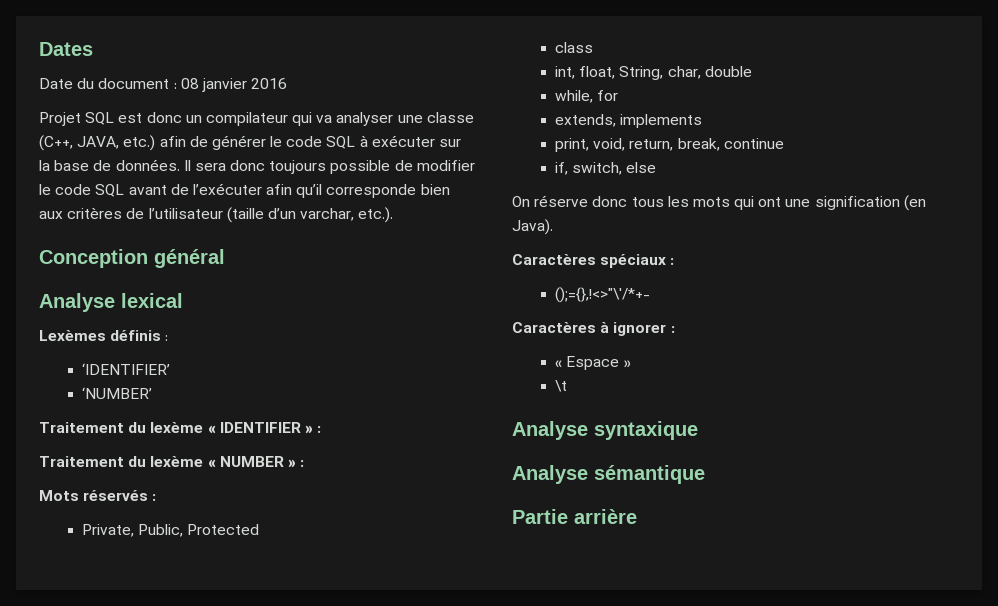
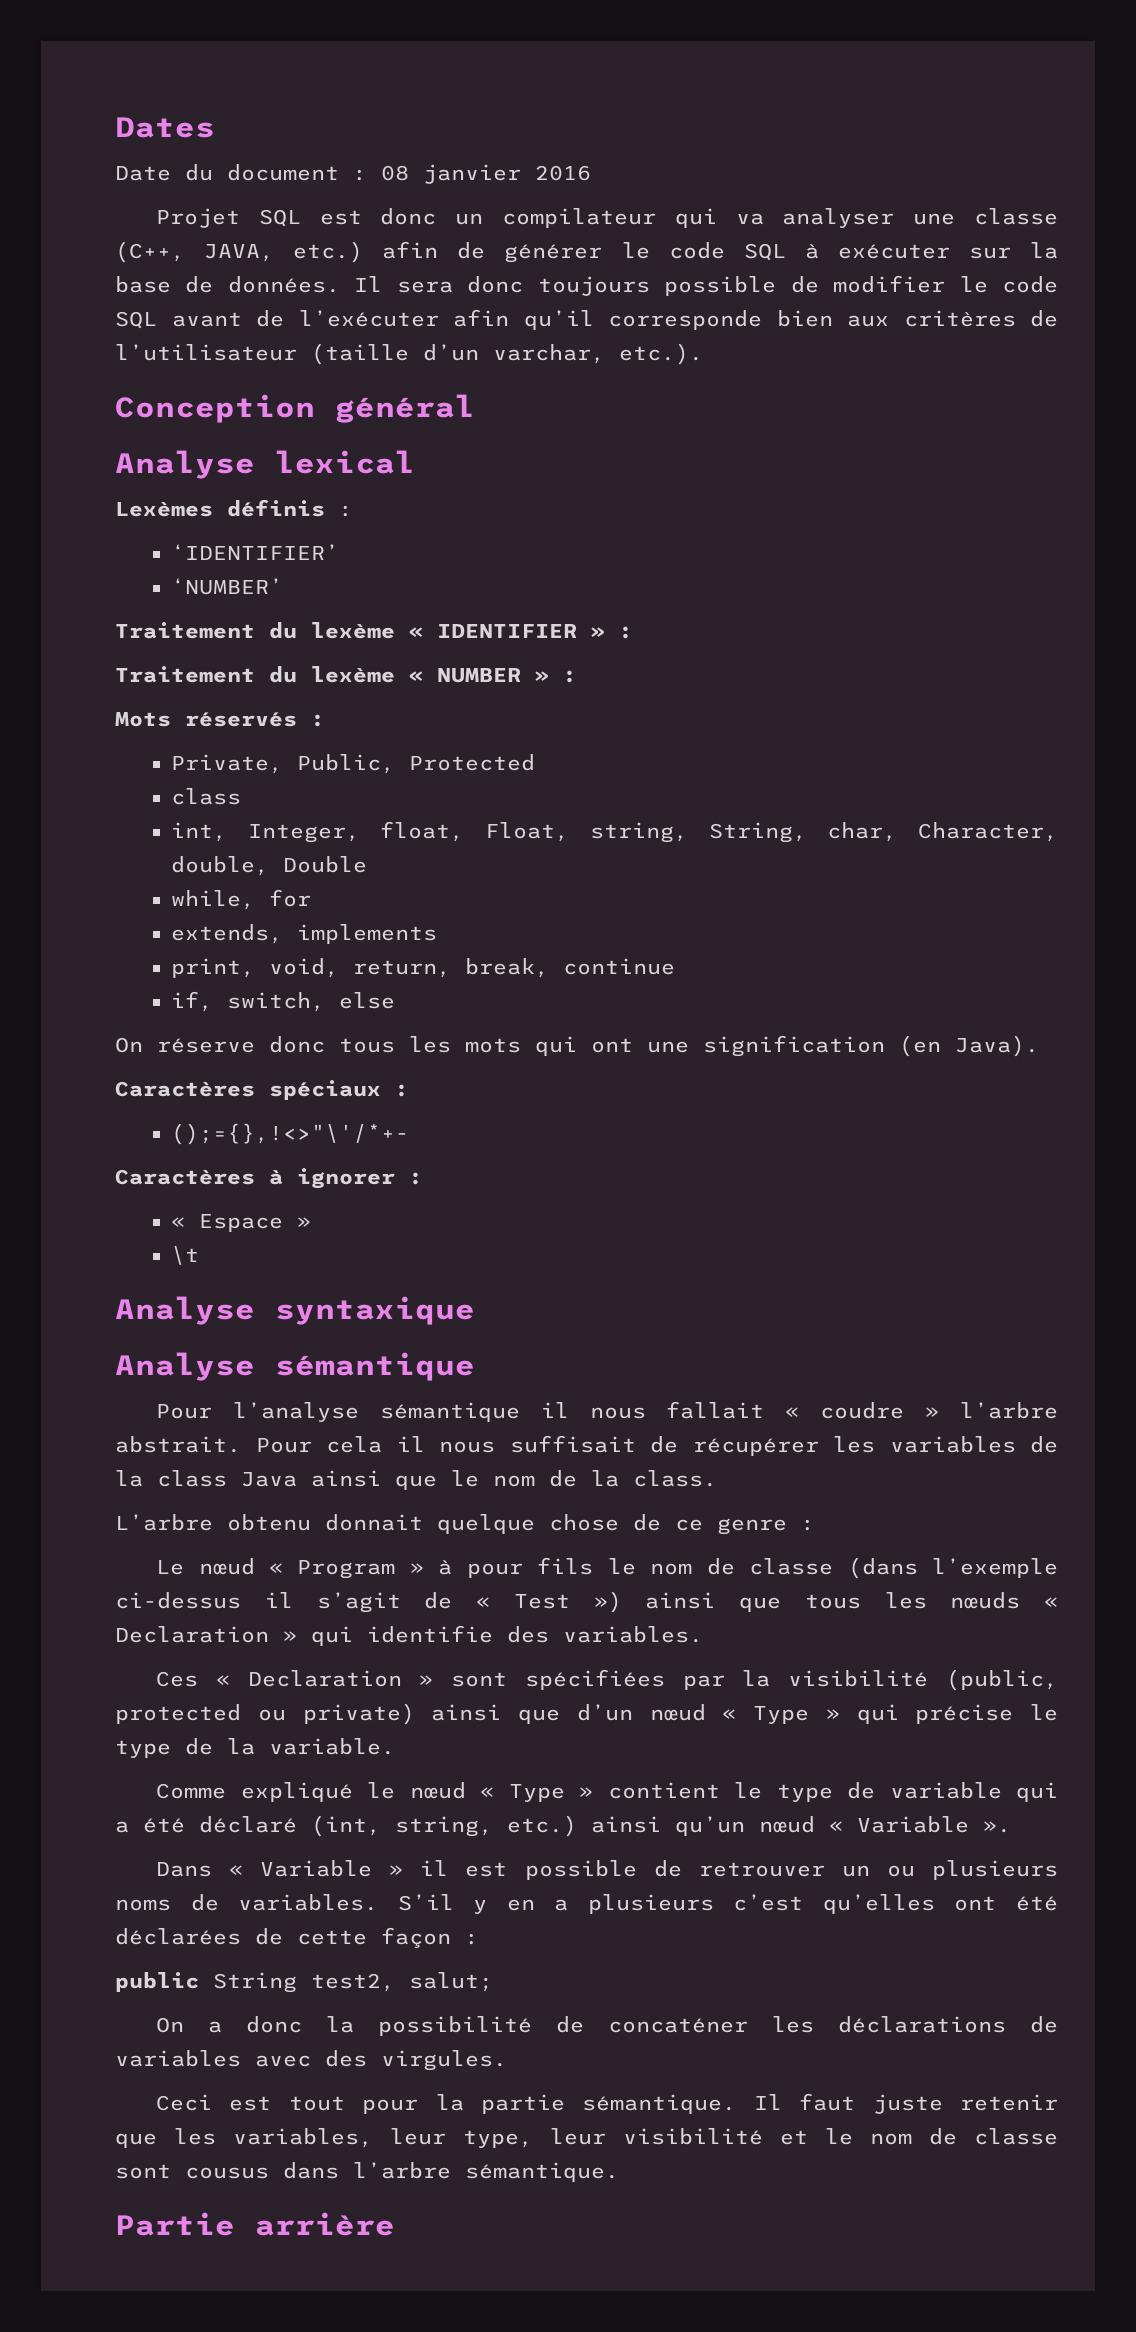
[579,66,752,80] float, String, char, double -> [247,821,1059,843] [170,856,367,876] Integer, float, Float, string, String, char, Character, double, Double
(705, 474) none -> [156,1401,1058,1422] [115,1435,1058,1456] [115,1470,717,1490] [115,1514,815,1535] [156,1557,1058,1579] [115,1591,1058,1613] [115,1625,703,1646] [156,1669,1058,1691] [115,1703,1058,1725] [115,1738,395,1758] [156,1782,1058,1802] [115,1815,1011,1837] [156,1860,1058,1880] [115,1894,1058,1914] [115,1927,479,1948] [115,1972,493,1993] [156,2016,1059,2036] [115,2050,507,2071] [156,2093,1058,2114] [115,2128,1058,2148] [115,2162,619,2182] // Pour l’analyse sémantique il nous fallait « coudre » l’arbre abstrait. Pour cela il nous suffisait de récupérer les variables de la class Java ainsi que le nom de la class. // L’arbre obtenu donnait quelque chose de ce genre : // Le nœud « Program » à pour fils le nom de classe (dans l’exemple ci-dessus il s’agit de « Test ») ainsi que tous les nœuds « Declaration » qui identifie des variables. // Ces « Declaration » sont spécifiées par la visibilité (public, protected ou private) ainsi que d’un nœud « Type » qui précise le type de la variable. // Comme expliqué le nœud « Type » contient le type de variable qui a été déclaré (int, string, etc.) ainsi qu’un nœud « Variable ». // Dans « Variable » il est possible de retrouver un ou plusieurs noms de variables. S’il y en a plusieurs c’est qu’elles ont été déclarées de cette façon : // public String test2, salut; // On a donc la possibilité de concaténer les déclarations de variables avec des virgules. // Ceci est tout pour la partie sémantique. Il faut juste retenir que les variables, leur type, leur visibilité et le nom de classe sont cousus dans l’arbre sémantique.

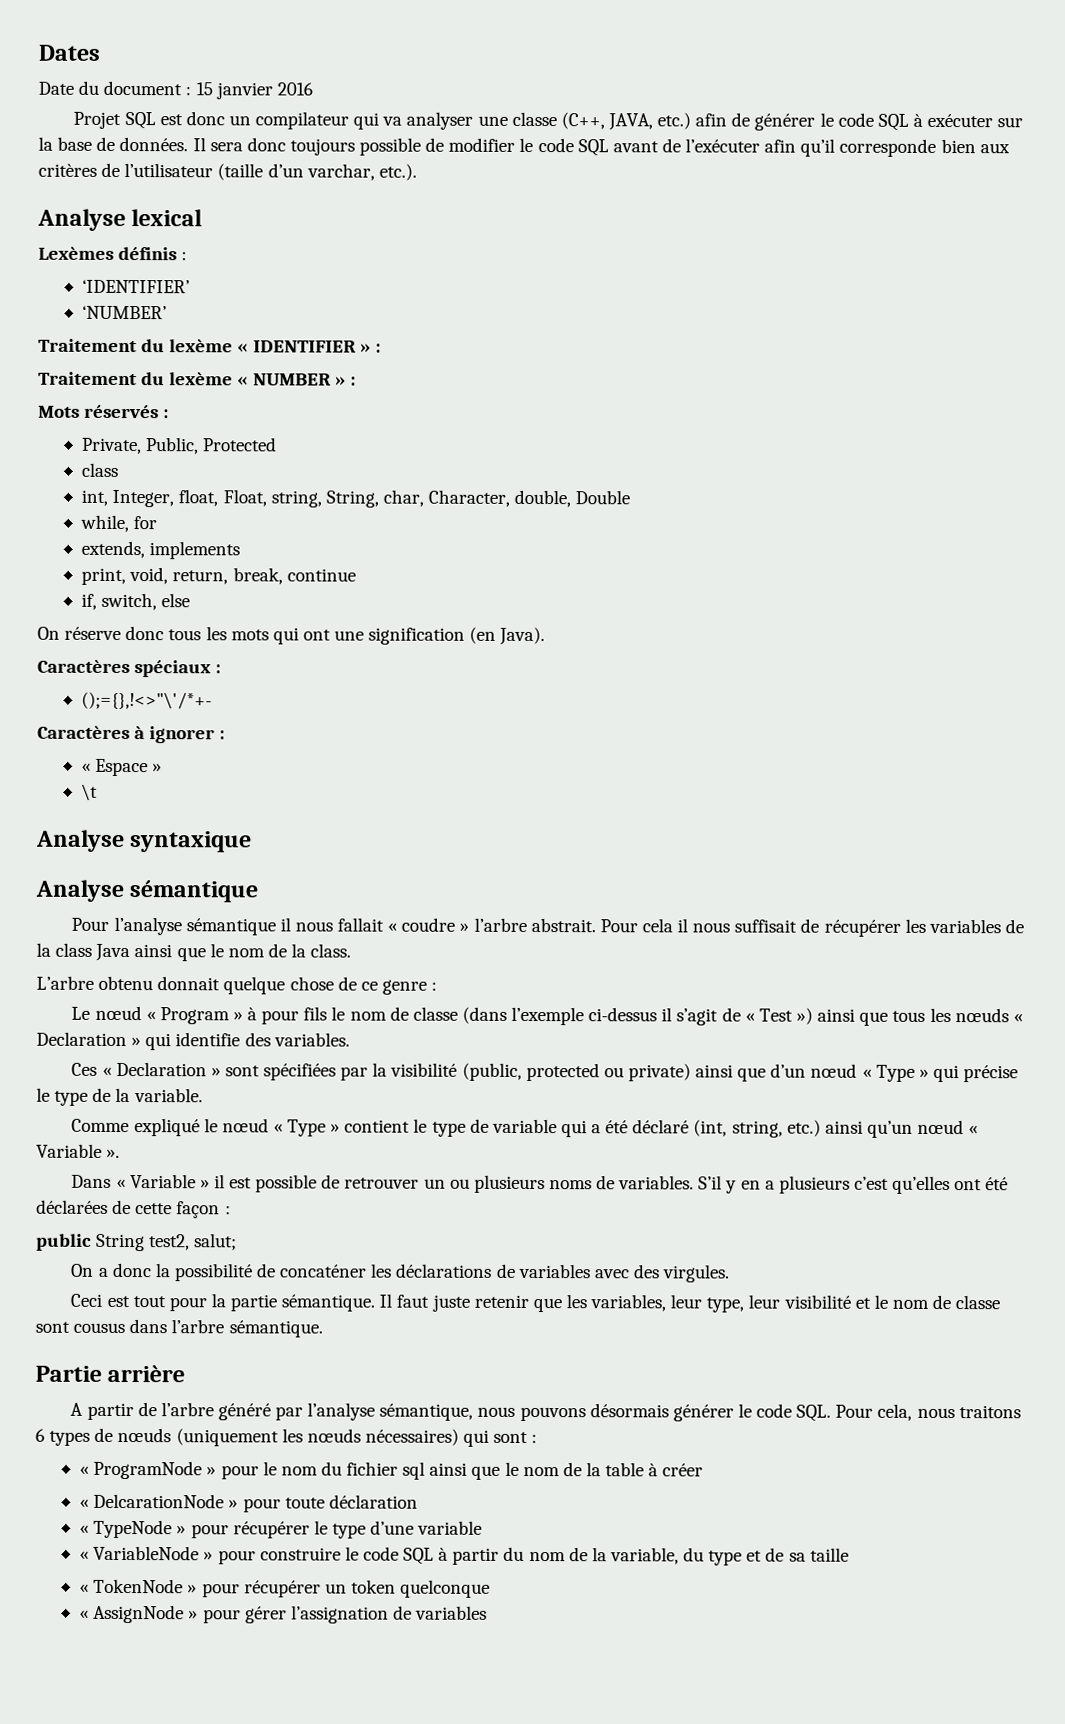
[381,165,409,181] 08 -> [195,82,213,96] 15
[115,394,475,423] // Conception général -> (417, 172) none
(395, 2224) none -> [70,1402,1021,1422] [35,1427,538,1447] [79,1460,704,1480] [79,1493,418,1513] [79,1519,483,1539] [79,1545,849,1566] [79,1578,491,1598] [79,1604,488,1624] // A partir de l’arbre généré par l’analyse sémantique, nous pouvons désormais générer le code SQL. Pour cela, nous traitons 6 types de nœuds (uniquement les nœuds nécessaires) qui sont : // « ProgramNode » pour le nom du fichier sql ainsi que le nom de la table à créer // « DelcarationNode » pour toute déclaration // « TypeNode » pour récupérer le type d’une variable // « VariableNode » pour construire le code SQL à partir du nom de la variable, du type et de sa taille // « TokenNode » pour récupérer un token quelconque // « AssignNode » pour gérer l’assignation de variables

